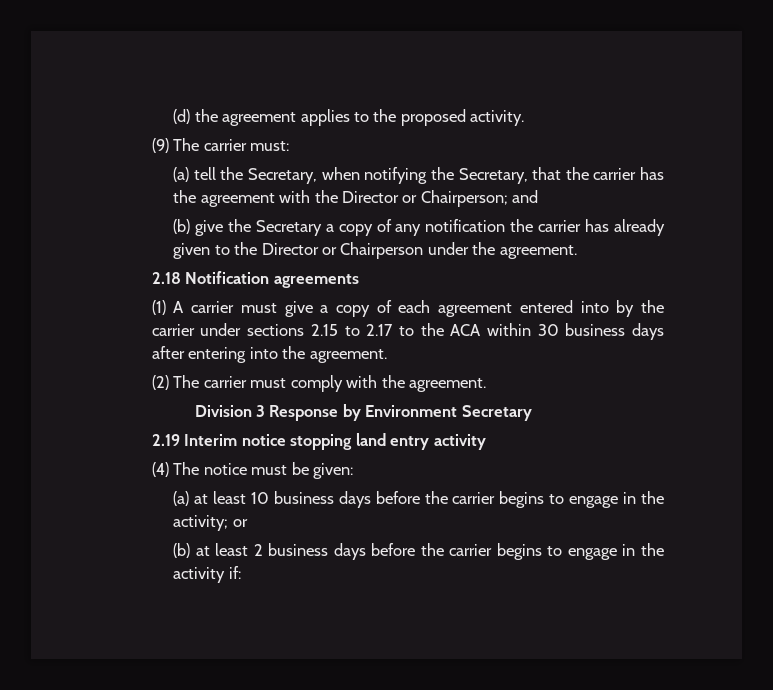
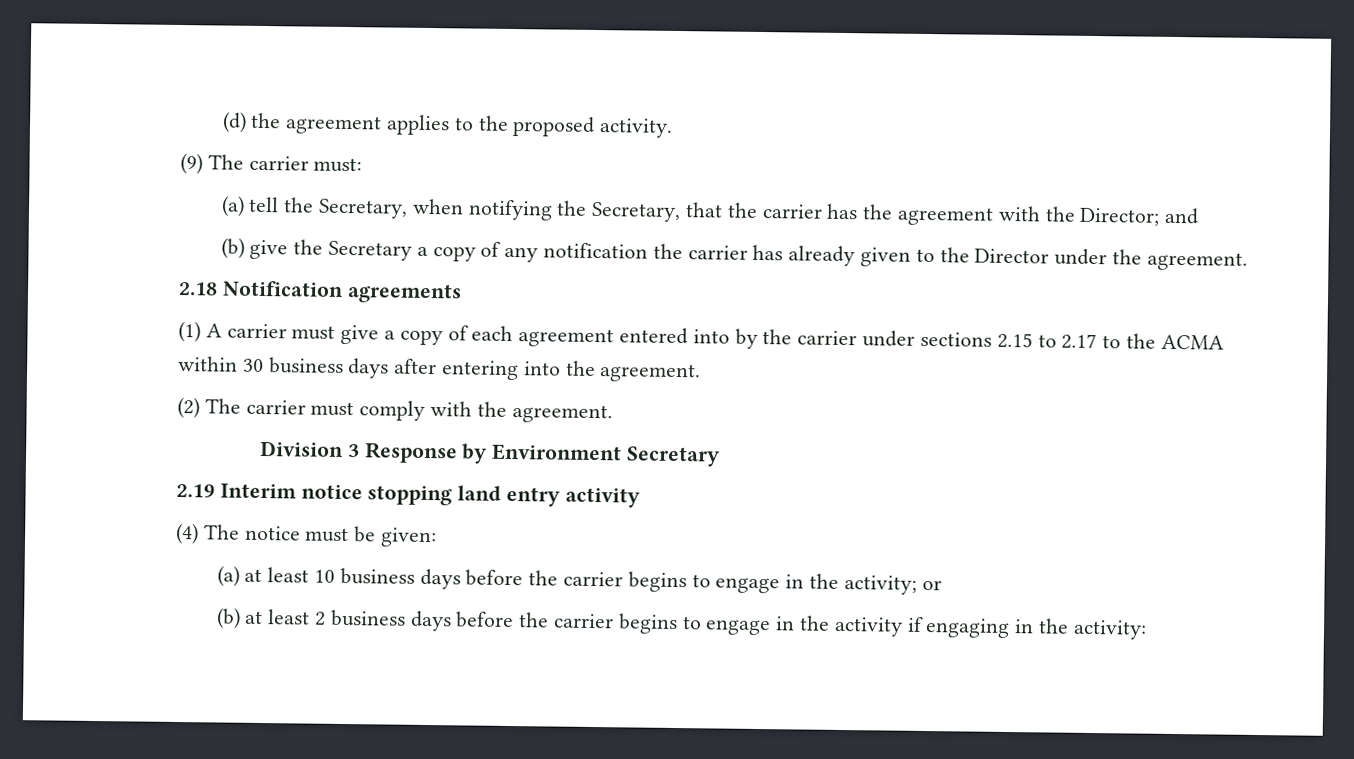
[341,190,508,207] Director or Chairperson; -> [1079,207,1161,226] Director;
[321,242,424,259] or Chairperson -> (1050, 256) none
[450,324,482,336] ACA -> [1160,334,1224,350] ACMA
[228,566,241,579] if: -> [906,616,1147,640] if engaging in the activity:

